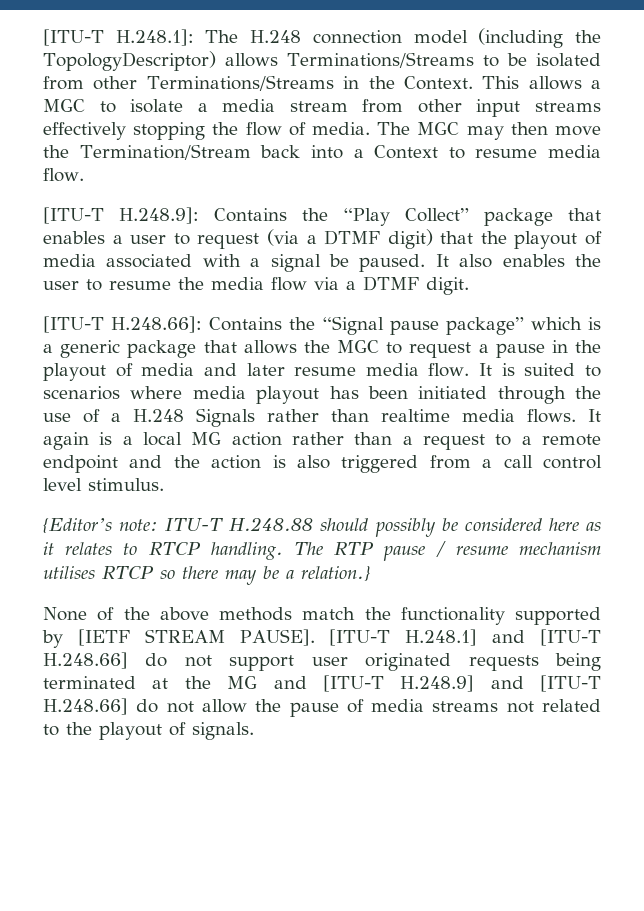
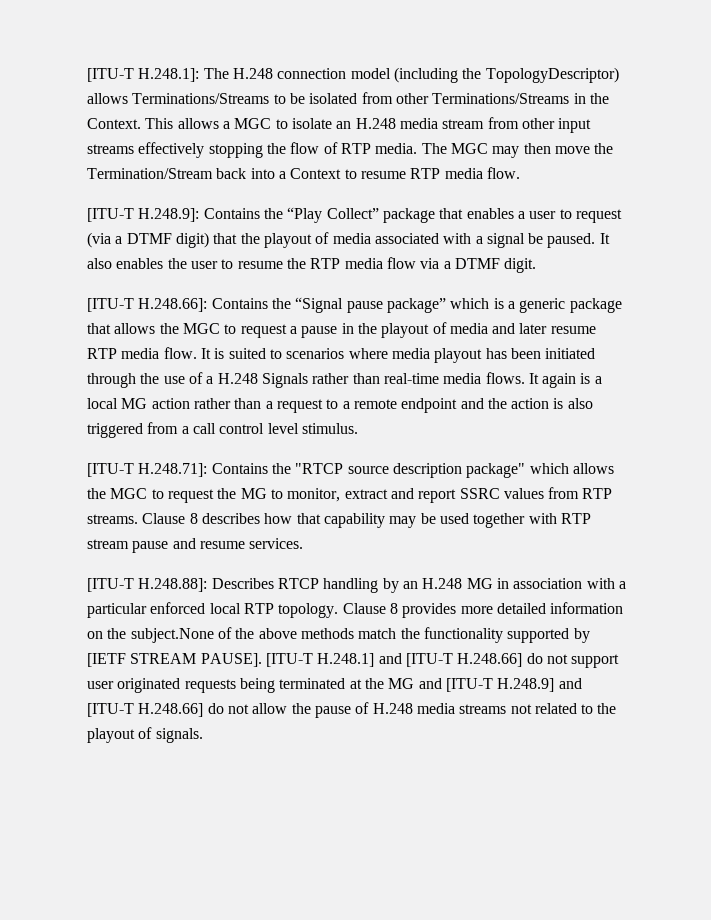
[197,103,208,112] a -> [336,118,396,129] an H.248
(306, 129) none -> [340,143,371,154] RTP
(538, 153) none -> [410,168,441,179] RTP
(204, 283) none -> [310,258,341,269] RTP
(357, 371) none -> [87,348,117,359] RTP
[381,409,450,422] realtime -> [383,373,439,384] real-time
[43,517,601,537] [43,541,601,561] [43,566,370,585] [43,607,87,621] {Editor’s note: ITU-T H.248.88 should possibly be considered here as it relates to RTCP handling. The RTP pause / resume mechanism utilises RTCP so there may be a relation.} // None -> [87,463,614,478] [87,487,613,503] [87,513,591,528] [87,538,304,553] [87,578,626,593] [87,602,624,618] [87,628,214,643] [ITU-T H.248.71]: Contains the "RTCP source description package" which allows the MGC to request the MG to monitor, extract and report SSRC values from RTP streams. Clause 8 describes how that capability may be used together with RTP stream pause and resume services. // [ITU-T H.248.88]: Describes RTCP handling by an H.248 MG in association with a particular enforced local RTP topology. Clause 8 provides more detailed information on the subject.None
(364, 706) none -> [372,703,413,714] H.248

